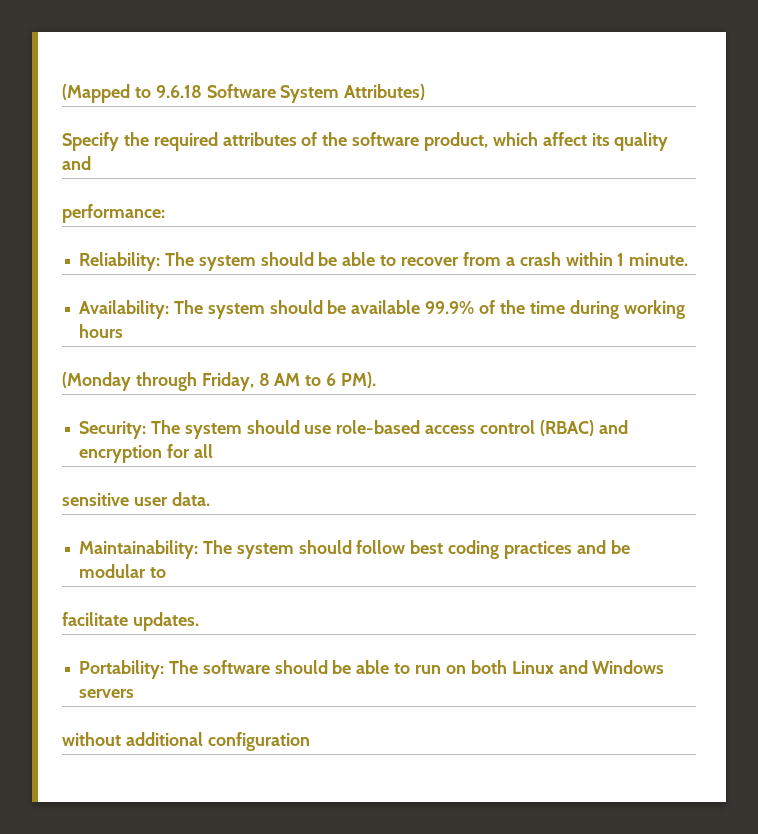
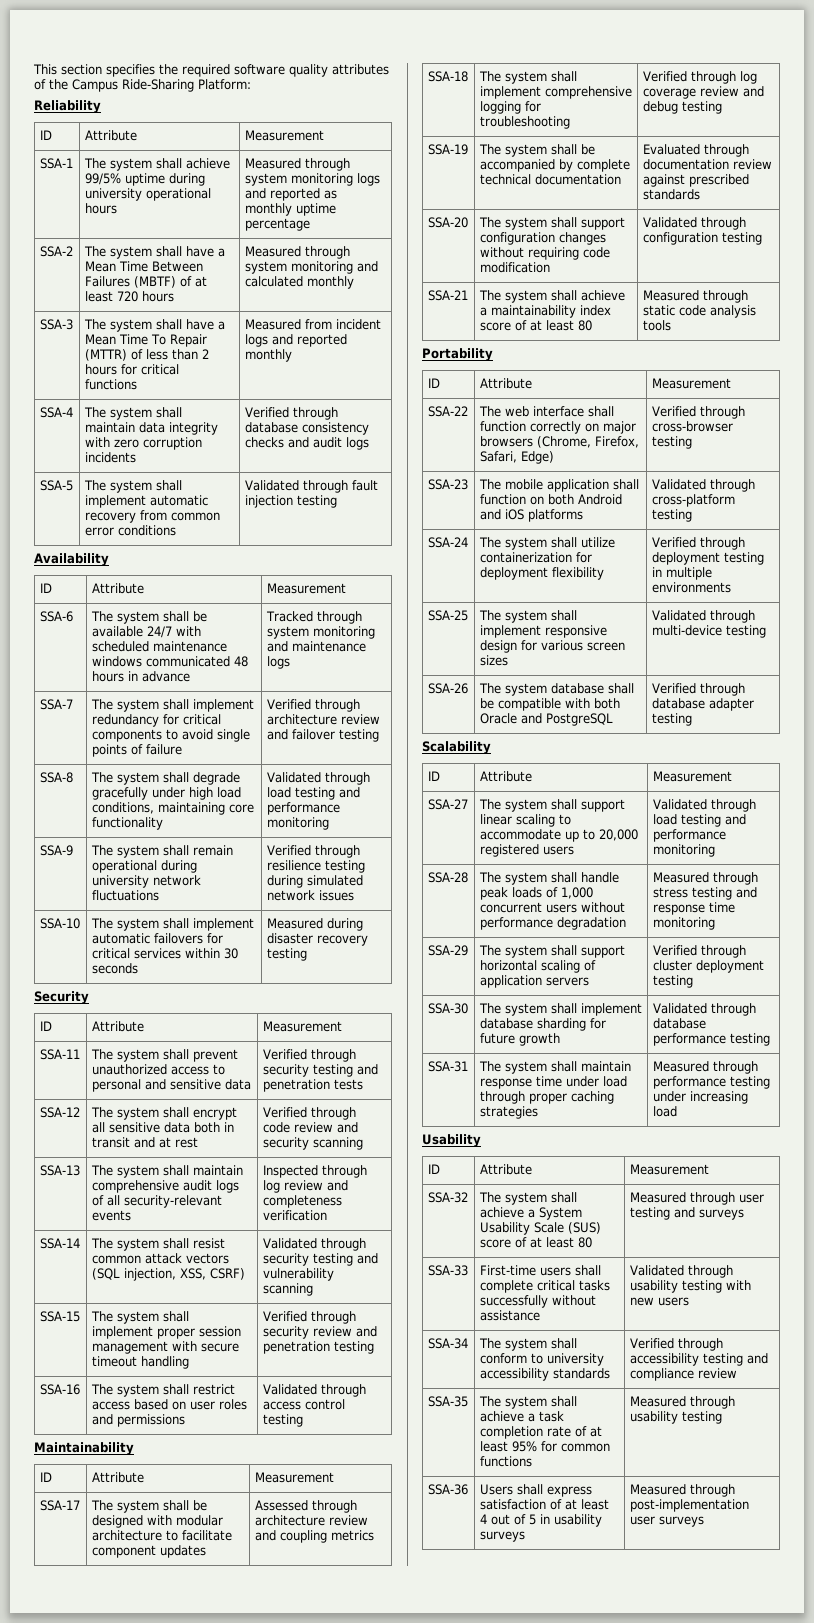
[62,84,426,103] [62,132,669,151] [62,156,91,170] [62,204,165,223] [79,252,689,271] [79,300,685,319] [79,324,124,338] [62,372,377,391] [79,420,628,439] [79,444,213,463] [62,492,210,506] [79,540,630,559] [79,564,166,578] [62,612,199,631] [79,660,665,679] [79,689,135,698] [62,732,310,751] (Mapped to 9.6.18 Software System Attributes) // Specify the required attributes of the software product, which affect its quality and // performance: // Reliability: The system should be able to recover from a crash within 1 minute. // Availability: The system should be available 99.9% of the time during working hours // (Monday through Friday, 8 AM to 6 PM). // Security: The system should use role-based access control (RBAC) and encryption for all // sensitive user data. // Maintainability: The system should follow best coding practices and be modular to // facilitate updates. // Portability: The software should be able to run on both Linux and Windows servers // without additional configuration -> [33,64,389,77] [34,79,251,92] [34,100,101,113] [39,130,52,140] [84,130,137,141] [244,130,324,141] [39,158,73,169] [83,158,230,171] [84,173,205,186] [84,188,211,201] [84,203,117,214] [244,158,350,171] [244,173,380,186] [244,188,337,201] [244,203,336,216] [244,218,310,231] [39,246,73,257] [83,246,225,259] [84,261,203,272] [84,276,207,288] [84,291,174,302] [244,246,350,259] [244,261,378,274] [244,276,354,289] [39,319,73,330] [83,319,225,332] [84,334,207,347] [84,349,209,361] [84,364,179,375] [84,379,137,390] [244,319,381,330] [244,334,347,347] [244,349,292,362] [39,407,73,418] [83,407,182,420] [84,422,218,435] [84,437,202,450] [84,452,136,463] [244,407,338,420] [244,422,369,435] [244,437,369,450] [39,480,73,491] [83,480,182,493] [84,495,208,508] [84,510,220,523] [84,525,176,536] [244,480,378,493] [244,495,337,508] [34,553,109,566] [39,583,52,593] [91,583,144,594] [266,583,346,594] [39,611,73,622] [90,611,207,624] [91,626,201,638] [91,641,227,652] [91,656,248,667] [91,671,190,682] [265,611,362,624] [266,626,375,639] [266,641,366,652] [266,656,290,669] [39,699,73,710] [90,699,254,712] [91,714,221,727] [91,729,250,742] [91,744,182,757] [266,699,360,712] [266,714,380,725] [266,729,379,742] [39,772,73,783] [90,772,240,785] [91,787,241,800] [91,802,254,815] [91,817,163,830] [266,772,370,785] [266,787,360,800] [266,802,340,815] [266,817,329,830] [39,845,73,856] [90,845,233,858] [91,860,197,873] [91,875,201,888] [91,890,159,901] [266,845,360,858] [266,860,365,873] [266,875,363,888] [266,890,354,901] [39,918,80,929] [90,918,254,931] [91,933,223,944] [91,948,238,959] [91,963,138,974] [266,918,363,931] [266,933,368,946] [266,948,307,961] [34,991,89,1004] [39,1021,52,1031] [91,1021,144,1032] [262,1021,342,1032] [39,1049,80,1060] [90,1049,238,1062] [91,1064,225,1075] [91,1079,251,1092] [262,1049,356,1062] [262,1064,378,1077] [262,1079,363,1092] [39,1107,80,1118] [90,1107,237,1120] [91,1122,234,1133] [91,1137,198,1148] [262,1107,356,1120] [262,1122,358,1133] [262,1137,363,1150] [39,1165,80,1176] [90,1165,243,1178] [91,1180,239,1193] [91,1195,222,1208] [91,1210,131,1221] [262,1165,367,1178] [262,1180,348,1193] [262,1195,342,1208] [262,1210,327,1221] [39,1238,80,1249] [90,1238,225,1251] [91,1253,229,1264] [91,1268,245,1281] [262,1238,366,1251] [262,1253,378,1266] [262,1268,334,1281] [262,1283,313,1296] [39,1311,80,1322] [90,1311,189,1324] [91,1326,241,1339] [91,1341,239,1354] [91,1356,189,1369] [262,1311,356,1324] [262,1326,377,1339] [262,1341,374,1354] [39,1384,80,1395] [90,1384,235,1397] [91,1399,247,1410] [91,1414,185,1427] [262,1384,366,1397] [262,1399,345,1410] [262,1414,303,1427] [34,1442,134,1455] [39,1472,52,1482] [91,1472,144,1483] [254,1472,334,1483] [39,1500,80,1511] [90,1500,207,1513] [91,1515,223,1528] [91,1530,232,1541] [91,1545,206,1558] [254,1500,357,1513] [254,1515,368,1526] [254,1530,374,1543] [427,71,468,82] [478,71,577,84] [479,86,632,99] [479,101,541,114] [479,116,570,129] [642,71,757,84] [642,86,764,99] [642,101,722,114] [427,144,468,155] [478,144,595,157] [479,159,630,172] [479,174,621,185] [642,144,749,157] [642,159,772,170] [642,174,749,187] [642,189,700,200] [427,217,468,228] [478,217,625,230] [479,232,606,245] [479,247,610,260] [479,262,550,273] [642,217,746,230] [642,232,762,245] [427,290,468,301] [478,290,625,303] [479,305,611,318] [479,320,592,331] [642,290,748,303] [642,305,756,318] [642,320,671,331] [422,348,493,361] [427,378,440,388] [479,378,532,389] [651,378,731,389] [427,406,468,417] [478,406,614,417] [479,421,636,434] [479,436,639,448] [479,451,554,464] [651,406,745,419] [651,421,733,432] [651,436,692,449] [427,479,468,490] [478,479,639,492] [479,494,622,505] [479,509,583,522] [651,479,755,492] [651,494,735,507] [651,509,692,522] [427,537,468,548] [478,537,615,550] [479,552,592,563] [479,567,604,580] [651,537,745,550] [651,552,764,565] [651,567,712,580] [651,582,731,593] [427,610,468,621] [478,610,577,623] [479,625,607,638] [479,640,625,653] [479,655,508,666] [651,610,755,623] [651,625,766,638] [427,683,468,694] [478,683,634,696] [479,698,620,711] [479,713,613,726] [651,683,745,696] [651,698,754,711] [651,713,692,726] [422,741,491,754] [427,771,440,781] [479,771,532,782] [652,771,732,782] [427,799,468,810] [478,799,625,812] [479,814,571,827] [479,829,638,842] [479,844,574,857] [652,799,756,812] [652,814,746,827] [652,829,726,842] [652,844,715,857] [427,872,468,883] [478,872,619,885] [479,887,593,900] [479,902,625,913] [479,917,626,930] [652,872,758,885] [652,887,757,900] [652,902,735,915] [652,917,715,930] [427,945,468,956] [478,945,625,958] [479,960,596,973] [479,975,589,988] [652,945,746,958] [652,960,764,973] [652,975,693,988] [427,1003,468,1014] [478,1003,642,1016] [479,1018,606,1031] [479,1033,560,1046] [652,1003,756,1016] [652,1018,706,1029] [652,1033,770,1046] [427,1061,468,1072] [478,1061,631,1074] [479,1076,627,1089] [479,1091,614,1104] [479,1106,538,1119] [652,1061,758,1074] [652,1076,770,1089] [652,1091,748,1104] [652,1106,677,1117] [422,1134,481,1147] [427,1164,440,1174] [479,1164,532,1175] [629,1164,709,1175] [427,1192,468,1203] [478,1192,577,1205] [479,1207,582,1220] [479,1222,601,1235] [479,1237,592,1248] [629,1192,764,1205] [629,1207,744,1220] [427,1265,468,1276] [479,1265,601,1276] [479,1280,610,1293] [479,1295,596,1308] [479,1310,540,1321] [629,1265,733,1278] [629,1280,751,1293] [629,1297,689,1306] [427,1338,468,1349] [478,1338,577,1351] [479,1353,604,1366] [479,1368,610,1381] [629,1338,723,1351] [629,1353,768,1366] [629,1368,737,1381] [427,1396,468,1407] [478,1396,577,1409] [479,1411,564,1422] [479,1426,602,1439] [479,1441,610,1452] [479,1456,532,1467] [629,1396,735,1409] [629,1411,722,1424] [427,1484,468,1495] [479,1484,592,1497] [479,1499,609,1510] [479,1514,602,1527] [479,1531,525,1542] [629,1484,735,1497] [629,1499,749,1512] [629,1516,704,1527] This section specifies the required software quality attributes of the Campus Ride-Sharing Platform: // Reliability // ID | Attribute | Measurement // SSA-1 | The system shall achieve 99/5% uptime during university operational hours | Measured through system monitoring logs and reported as monthly uptime percentage // SSA-2 | The system shall have a Mean Time Between Failures (MBTF) of at least 720 hours | Measured through system monitoring and calculated monthly // SSA-3 | The system shall have a Mean Time To Repair (MTTR) of less than 2 hours for critical functions | Measured from incident logs and reported monthly // SSA-4 | The system shall maintain data integrity with zero corruption incidents | Verified through database consistency checks and audit logs // SSA-5 | The system shall implement automatic recovery from common error conditions | Validated through fault injection testing // Availability // ID | Attribute | Measurement // SSA-6 | The system shall be available 24/7 with scheduled maintenance windows communicated 48 hours in advance | Tracked through system monitoring and maintenance logs // SSA-7 | The system shall implement redundancy for critical components to avoid single points of failure | Verified through architecture review and failover testing // SSA-8 | The system shall degrade gracefully under high load conditions, maintaining core functionality | Validated through load testing and performance monitoring // SSA-9 | The system shall remain operational during university network fluctuations | Verified through resilience testing during simulated network issues // SSA-10 | The system shall implement automatic failovers for critical services within 30 seconds | Measured during disaster recovery testing // Security // ID | Attribute | Measurement // SSA-11 | The system shall prevent unauthorized access to personal and sensitive data | Verified through security testing and penetration tests // SSA-12 | The system shall encrypt all sensitive data both in transit and at rest | Verified through code review and security scanning // SSA-13 | The system shall maintain comprehensive audit logs of all security-relevant events | Inspected through log review and completeness verification // SSA-14 | The system shall resist common attack vectors (SQL injection, XSS, CSRF) | Validated through security testing and vulnerability scanning // SSA-15 | The system shall implement proper session management with secure timeout handling | Verified through security review and penetration testing // SSA-16 | The system shall restrict access based on user roles and permissions | Validated through access control testing // Maintainability // ID | Attribute | Measurement // SSA-17 | The system shall be designed with modular architecture to facilitate component updates | Assessed through architecture review and coupling metrics // SSA-18 | The system shall implement comprehensive logging for troubleshooting | Verified through log coverage review and debug testing // SSA-19 | The system shall be accompanied by complete technical documentation | Evaluated through documentation review against prescribed standards // SSA-20 | The system shall support configuration changes without requiring code modification | Validated through configuration testing // SSA-21 | The system shall achieve a maintainability index score of at least 80 | Measured through static code analysis tools // Portability // ID | Attribute | Measurement // SSA-22 | The web interface shall function correctly on major browsers (Chrome, Firefox, Safari, Edge) | Verified through cross-browser testing // SSA-23 | The mobile application shall function on both Android and iOS platforms | Validated through cross-platform testing // SSA-24 | The system shall utilize containerization for deployment flexibility | Verified through deployment testing in multiple environments // SSA-25 | The system shall implement responsive design for various screen sizes | Validated through multi-device testing // SSA-26 | The system database shall be compatible with both Oracle and PostgreSQL | Verified through database adapter testing // Scalability // ID | Attribute | Measurement // SSA-27 | The system shall support linear scaling to accommodate up to 20,000 registered users | Validated through load testing and performance monitoring // SSA-28 | The system shall handle peak loads of 1,000 concurrent users without performance degradation | Measured through stress testing and response time monitoring // SSA-29 | The system shall support horizontal scaling of application servers | Verified through cluster deployment testing // SSA-30 | The system shall implement database sharding for future growth | Validated through database performance testing // SSA-31 | The system shall maintain response time under load through proper caching strategies | Measured through performance testing under increasing load // Usability // ID | Attribute | Measurement // SSA-32 | The system shall achieve a System Usability Scale (SUS) score of at least 80 | Measured through user testing and surveys // SSA-33 | First-time users shall complete critical tasks successfully without assistance | Validated through usability testing with new users // SSA-34 | The system shall conform to university accessibility standards | Verified through accessibility testing and compliance review // SSA-35 | The system shall achieve a task completion rate of at least 95% for common functions | Measured through usability testing // SSA-36 | Users shall express satisfaction of at least 4 out of 5 in usability surveys | Measured through post-implementation user surveys

